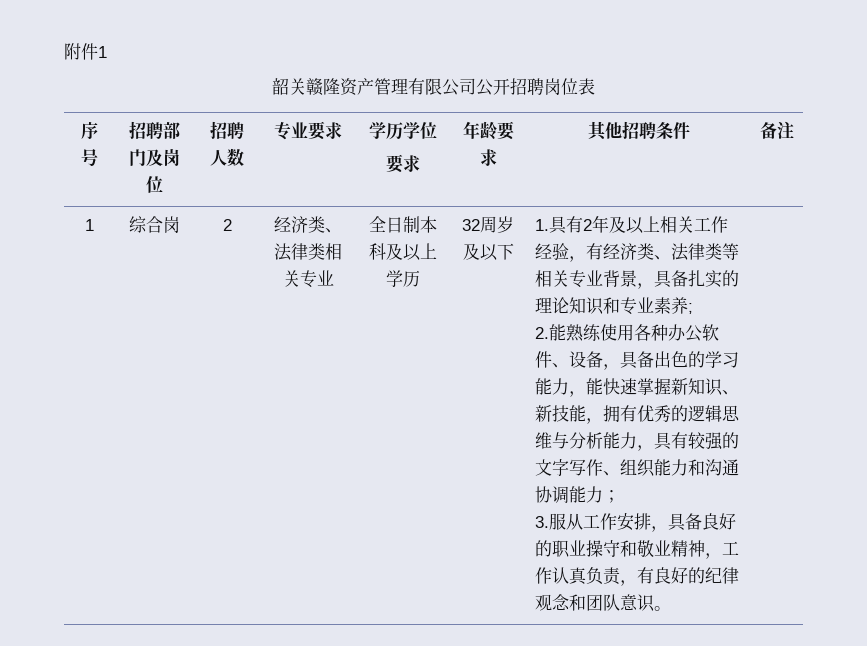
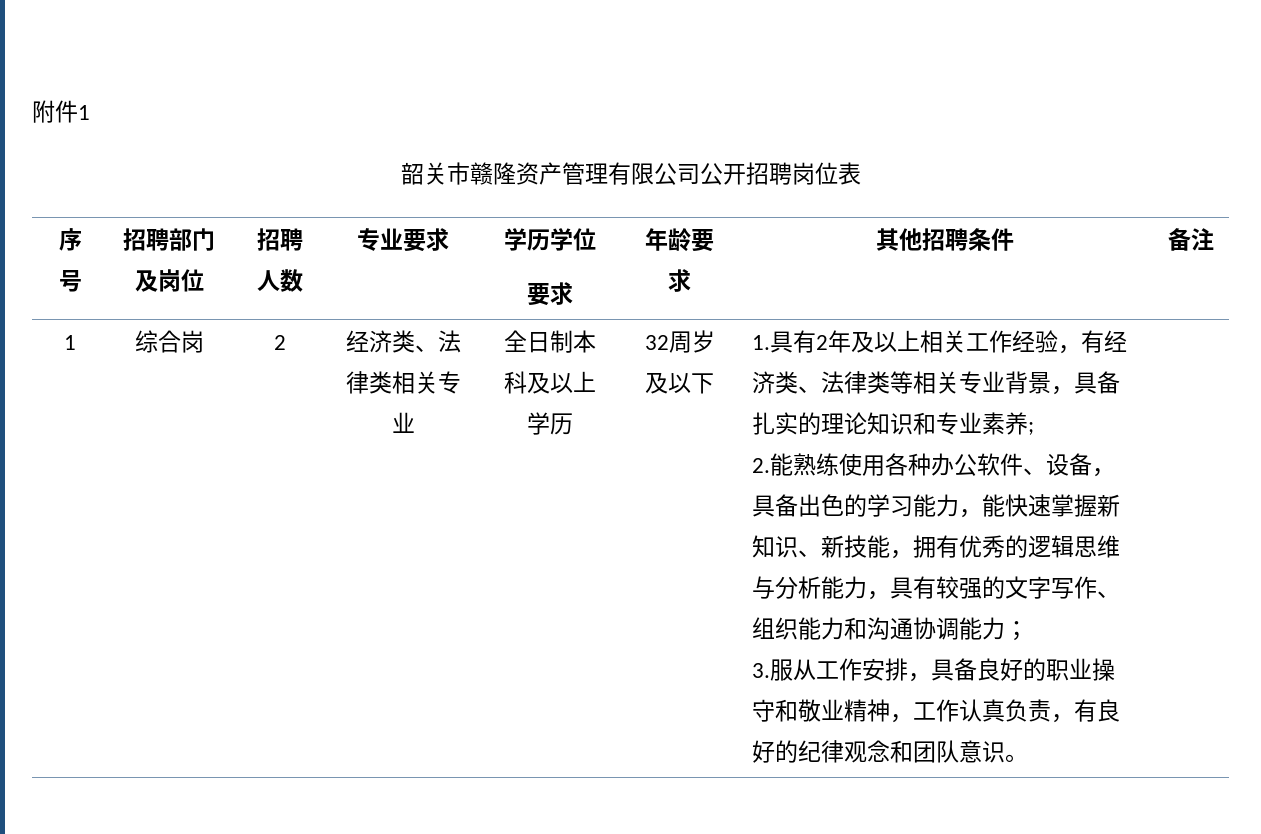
(306, 86) none -> [446,162,470,185] 市

